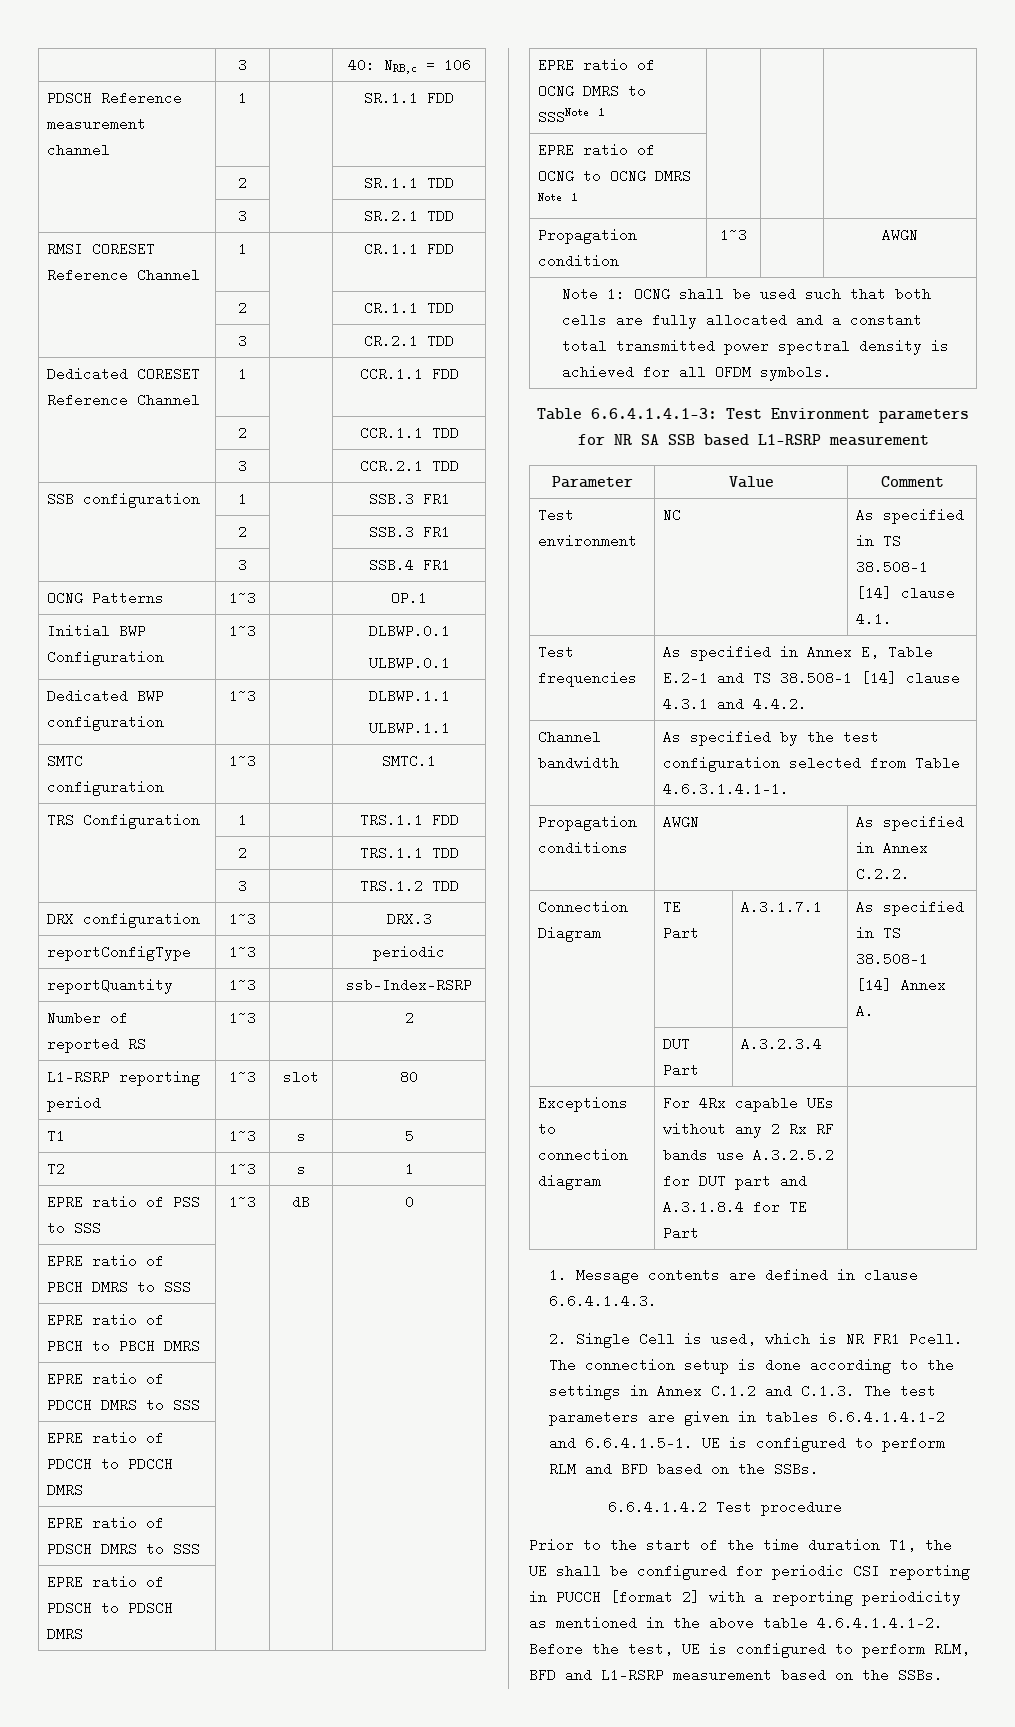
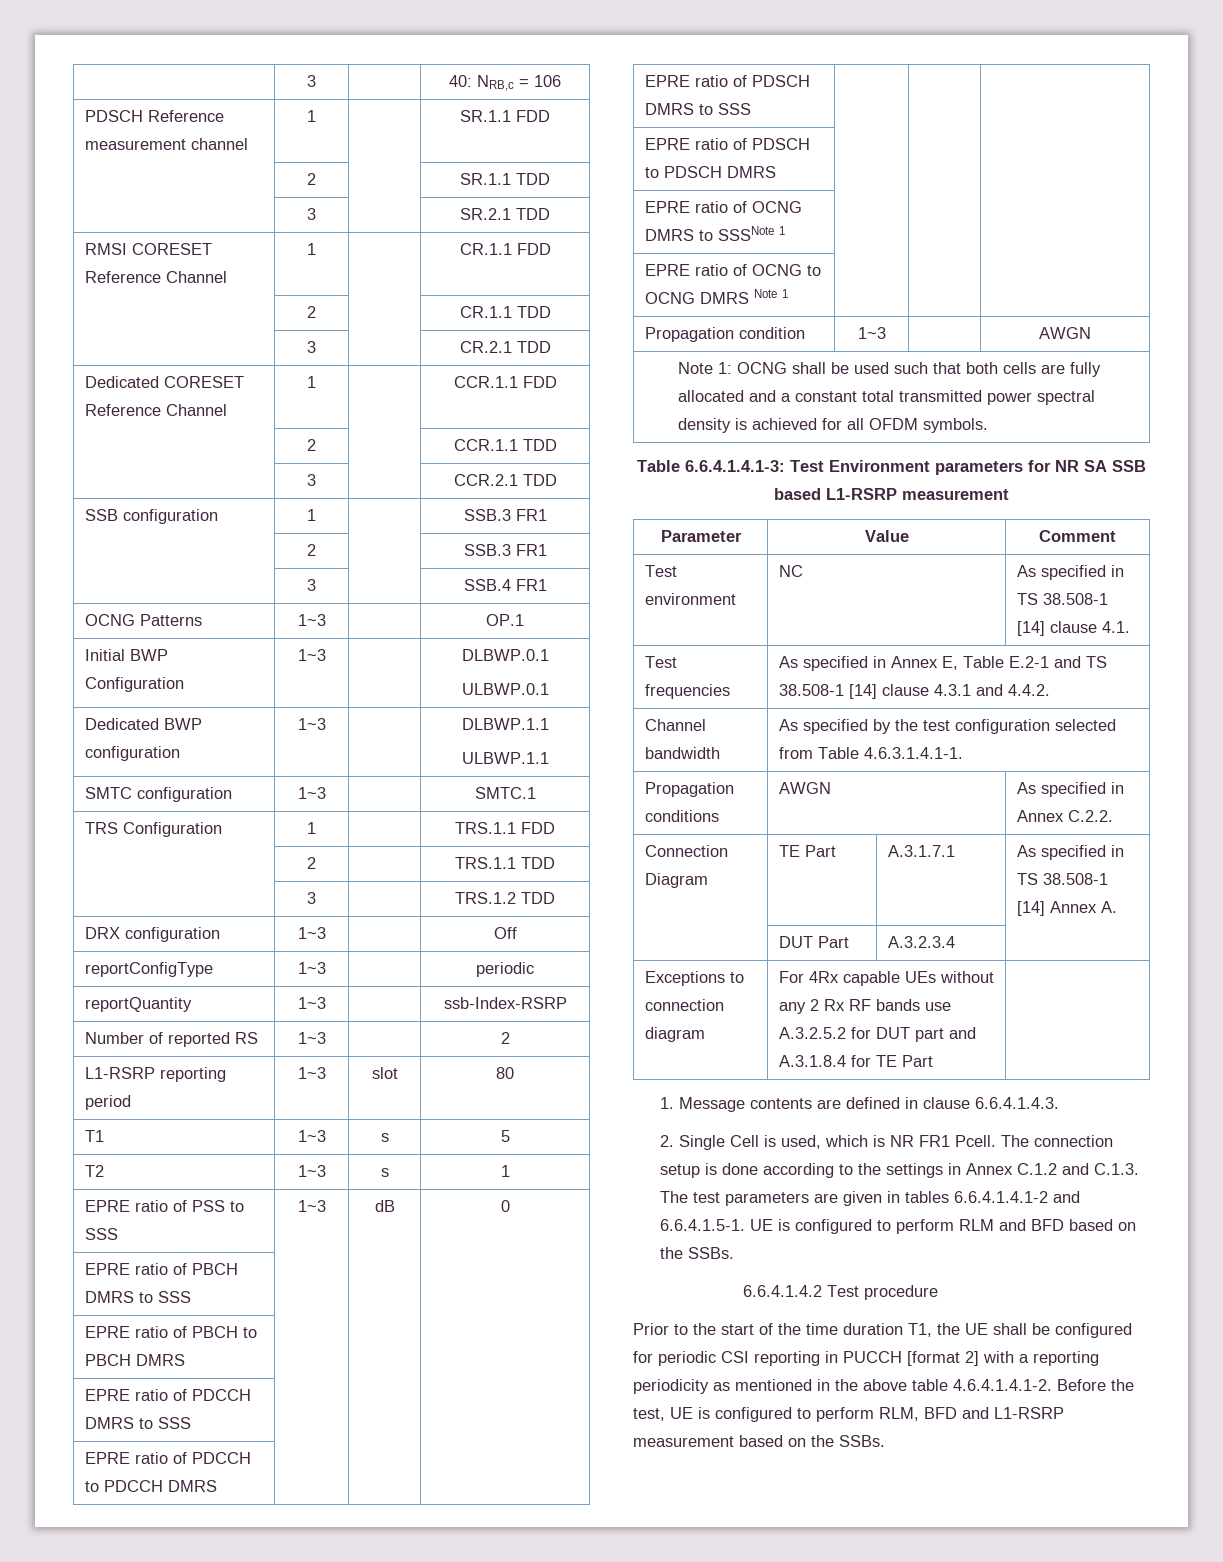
[386,912,432,926] DRX.3 -> [493,927,517,939] Off

